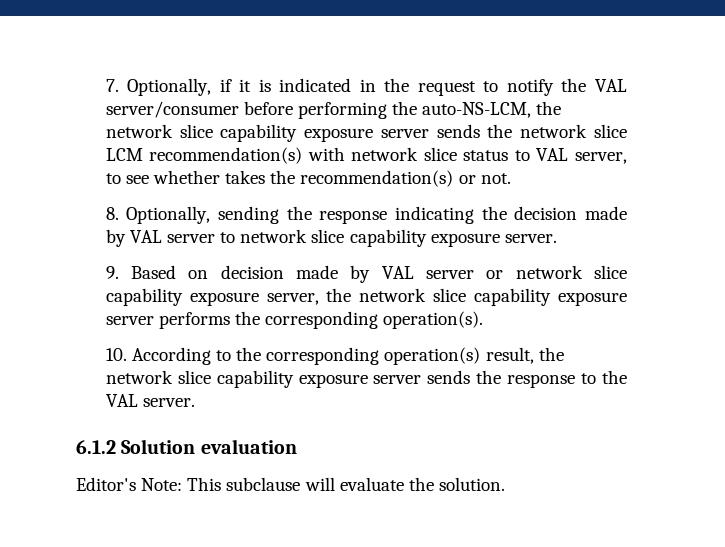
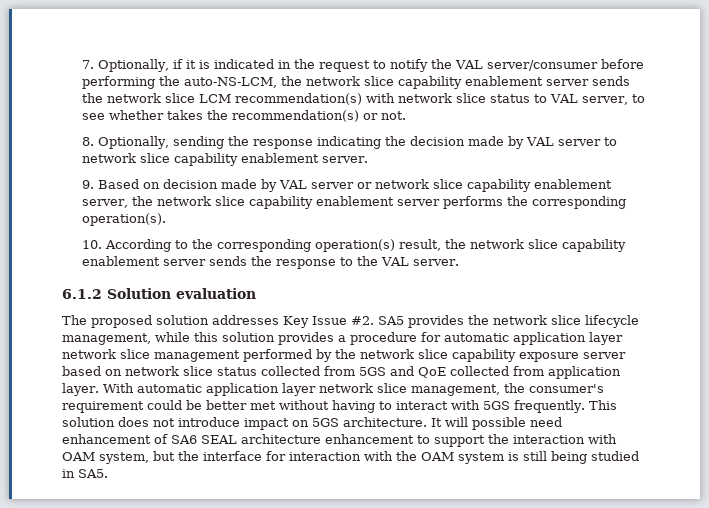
[304,128,374,142] exposure -> [464,76,543,86] enablement
[430,233,500,247] exposure -> [240,153,319,163] enablement
[189,292,259,306] exposure -> [533,179,612,189] enablement
[558,292,627,306] exposure -> [315,196,394,206] enablement
[298,374,368,388] exposure -> [81,256,160,266] enablement
[76,477,505,491] Editor's Note: This subclause will evaluate the solution. -> [62,315,639,328] [62,332,623,345] [62,349,626,362] [62,366,621,379] [62,383,604,396] [62,400,617,413] [62,417,562,430] [62,434,617,447] [62,451,639,464] [62,469,108,478] The proposed solution addresses Key Issue #2. SA5 provides the network slice lifecycle management, while this solution provides a procedure for automatic application layer network slice management performed by the network slice capability exposure server based on network slice status collected from 5GS and QoE collected from application layer. With automatic application layer network slice management, the consumer's requirement could be better met without having to interact with 5GS frequently. This solution does not introduce impact on 5GS architecture. It will possible need enhancement of SA6 SEAL architecture enhancement to support the interaction with OAM system, but the interface for interaction with the OAM system is still being studied in SA5.

